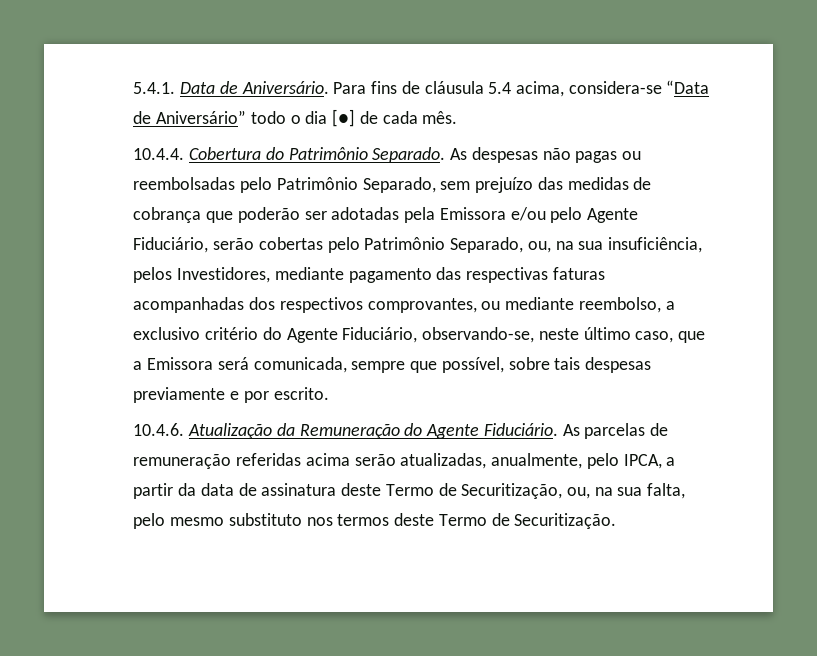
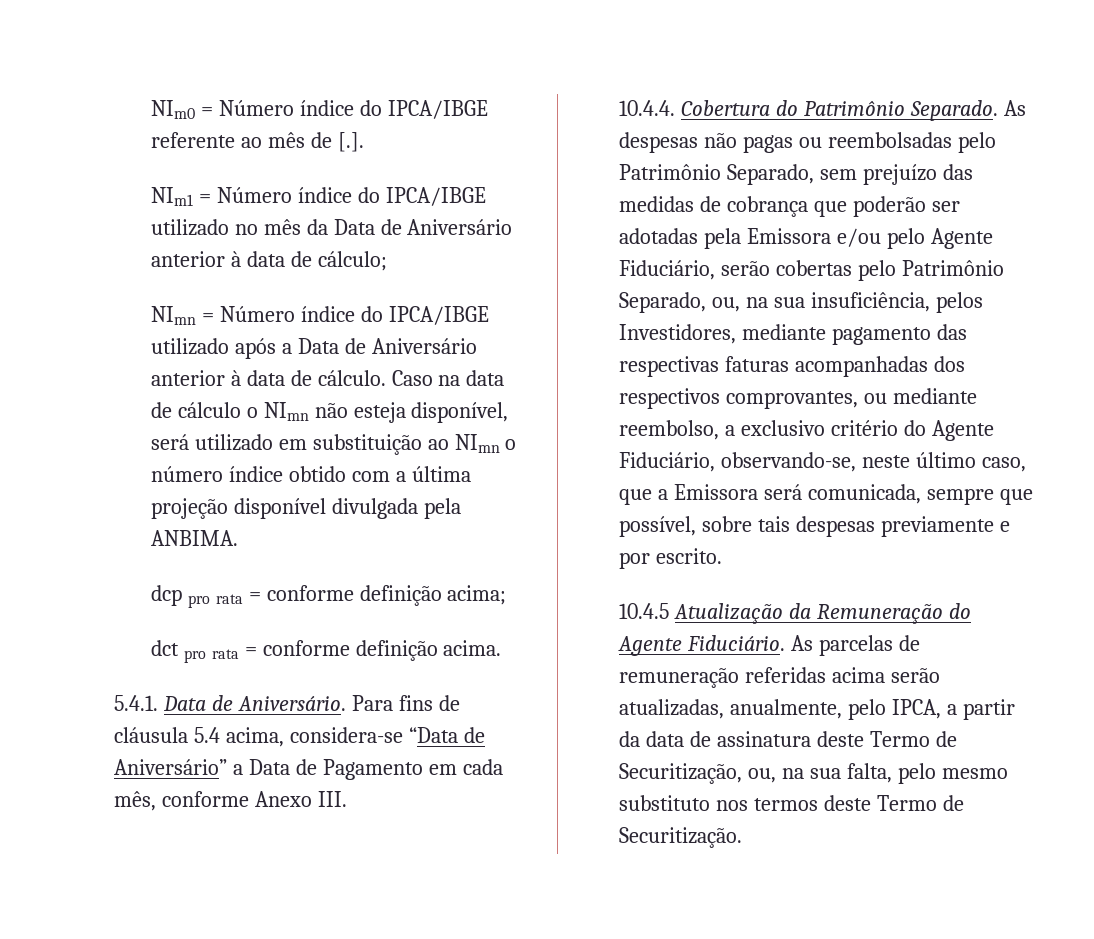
(133, 88) none -> [150,100,488,119] [150,132,364,152] [150,187,486,206] [150,219,513,236] [150,251,387,271] [150,306,489,325] [150,338,477,359] [150,370,505,386] [150,402,509,423] [150,434,517,455] [150,466,471,482] [150,498,461,519] [150,530,238,546] [150,585,507,608] [150,640,502,663] NIm0 = Número índice do IPCA/IBGE referente ao mês de [.]. // NIm1 = Número índice do IPCA/IBGE utilizado no mês da Data de Aniversário anterior à data de cálculo; // NImn = Número índice do IPCA/IBGE utilizado após a Data de Aniversário anterior à data de cálculo. Caso na data de cálculo o NImn não esteja disponível, será utilizado em substituição ao NImn o número índice obtido com a última projeção disponível divulgada pela ANBIMA. // dcp pro rata = conforme definição acima; // dct pro rata = conforme definição acima. //
[250,109,458,127] todo o dia [●] de cada mês. -> [233,759,504,780] [114,791,348,811] a Data de Pagamento em cada mês, conforme Anexo III.
[133,423,185,436] 10.4.6. -> [619,603,670,619] 10.4.5

